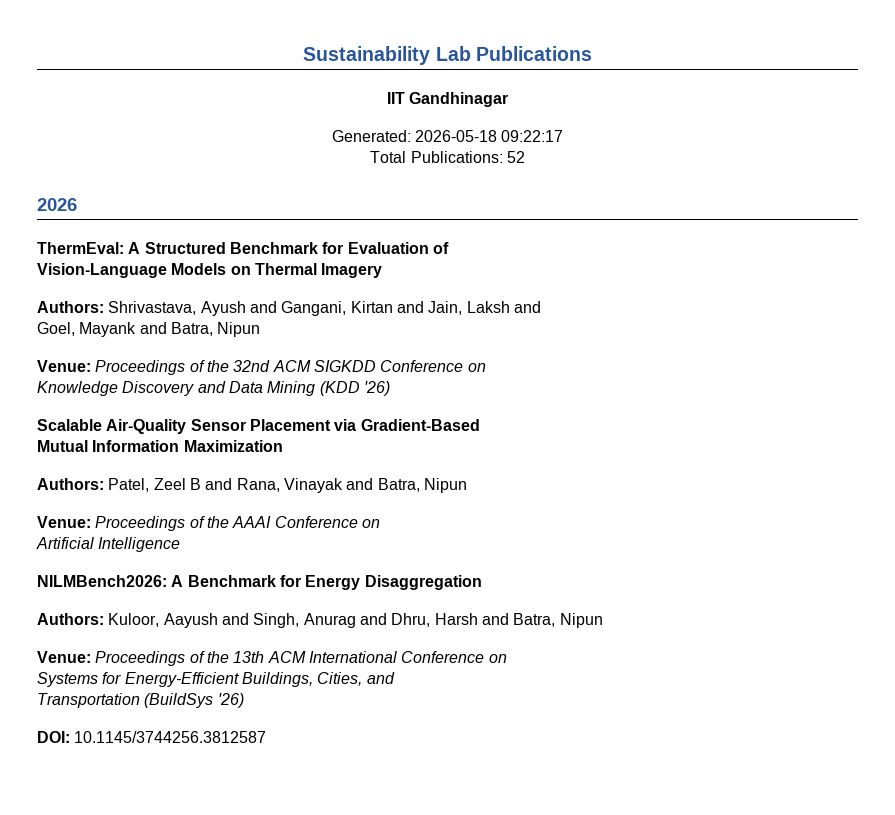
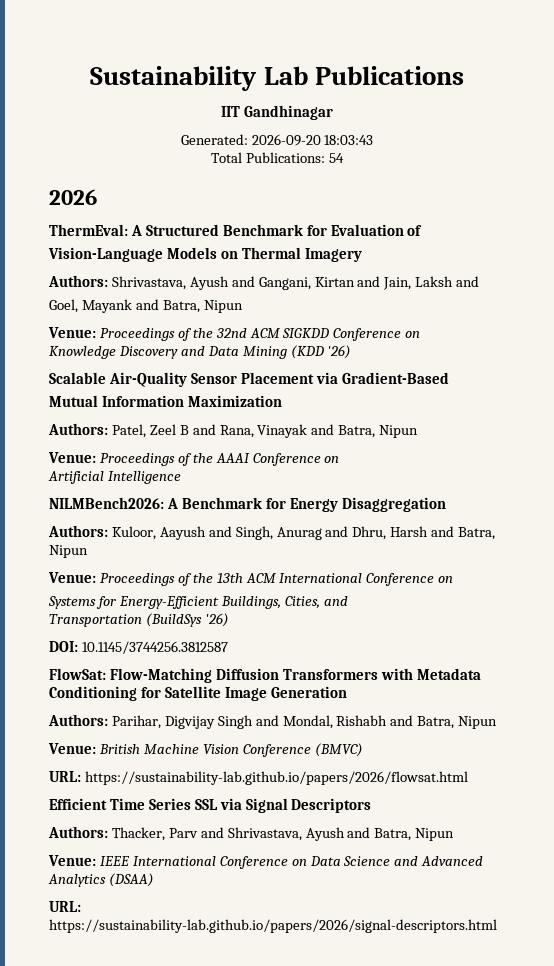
[415,130,564,142] 2026-05-18 09:22:17 -> [251,134,374,146] 2026-09-20 18:03:43
[506,151,525,163] 52 -> [328,153,344,163] 54
(267, 737) none -> [49,668,481,683] [49,686,347,701] [48,714,498,729] [48,743,363,757] [49,771,468,785] [49,798,372,813] [48,826,455,841] [48,855,484,869] [48,873,154,887] [49,901,81,912] [49,919,497,933] // FlowSat: Flow-Matching Diffusion Transformers with Metadata Conditioning for Satellite Image Generation // Authors: Parihar, Digvijay Singh and Mondal, Rishabh and Batra, Nipun // Venue: British Machine Vision Conference (BMVC) // URL: https://sustainability-lab.github.io/papers/2026/flowsat.html // Efficient Time Series SSL via Signal Descriptors // Authors: Thacker, Parv and Shrivastava, Ayush and Batra, Nipun // Venue: IEEE International Conference on Data Science and Advanced Analytics (DSAA) // URL: https://sustainability-lab.github.io/papers/2026/signal-descriptors.html

